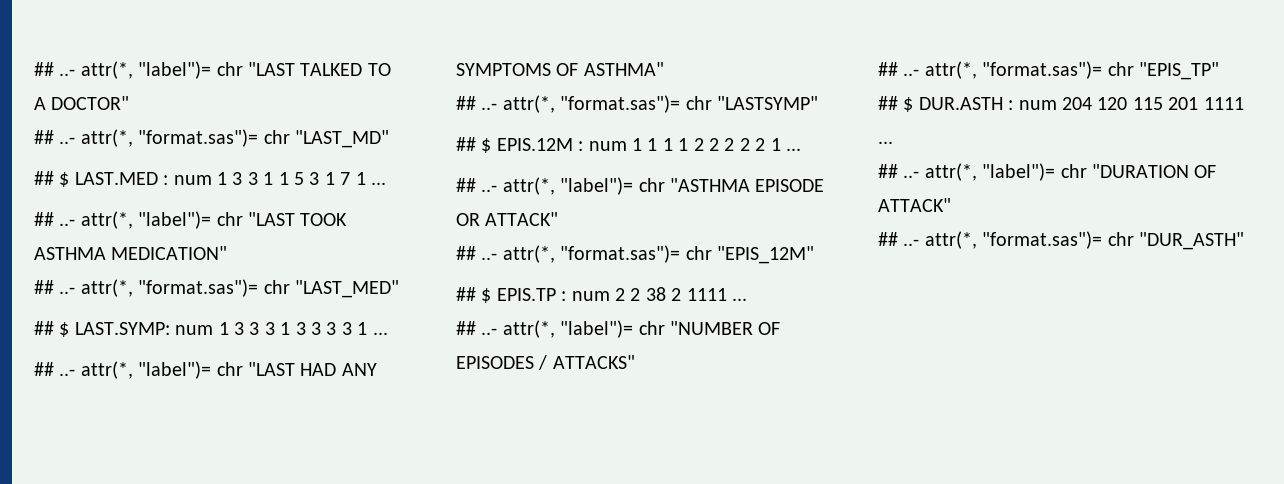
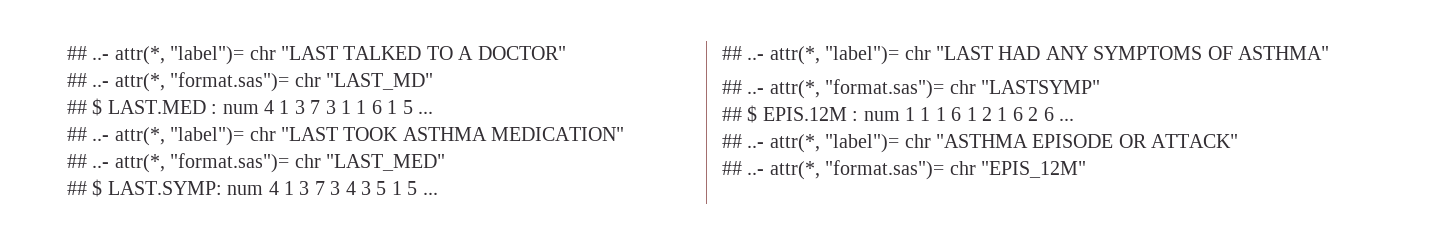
[217,172,243,185] 1 3 -> [264,100,321,114] 4 1 3 7
[294,172,366,185] 5 3 1 7 1 -> [371,100,413,114] 6 1 5
[218,322,368,335] 1 3 3 3 1 3 3 3 3 1 -> [268,181,418,195] 4 1 3 7 3 4 3 5 1 5
(673, 144) none -> [951,107,962,121] 6
[709,138,781,151] 2 2 2 2 1 -> [997,107,1054,121] 1 6 2 6
[456,287,747,303] [456,320,781,338] [456,355,635,370] [878,61,1219,80] [878,96,1244,112] [878,141,893,144] [878,163,1217,181] [878,198,951,212] [878,231,1244,250] // ## $ EPIS.TP : num 2 2 38 2 1111 ... // ## ..- attr(*, "label")= chr "NUMBER OF EPISODES / ATTACKS" // ## ..- attr(*, "format.sas")= chr "EPIS_TP" // ## $ DUR.ASTH : num 204 120 115 201 1111 ... // ## ..- attr(*, "label")= chr "DURATION OF ATTACK" // ## ..- attr(*, "format.sas")= chr "DUR_ASTH" -> (1086, 169) none

